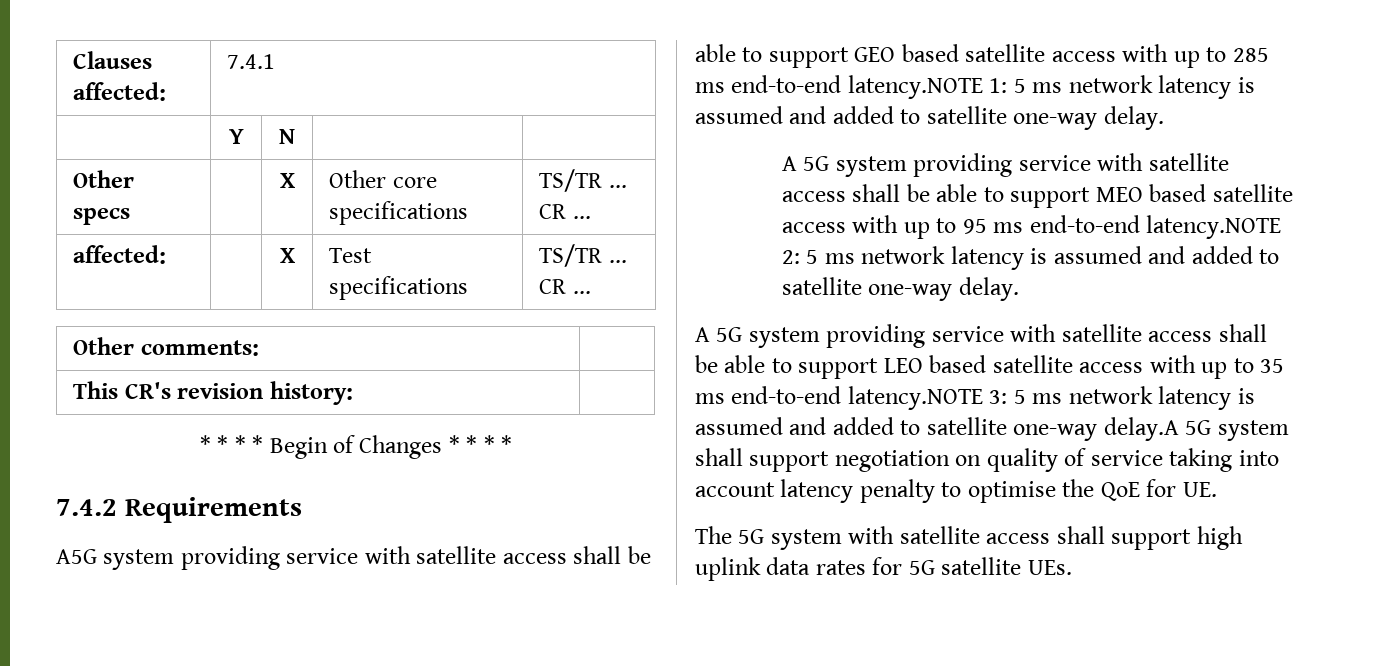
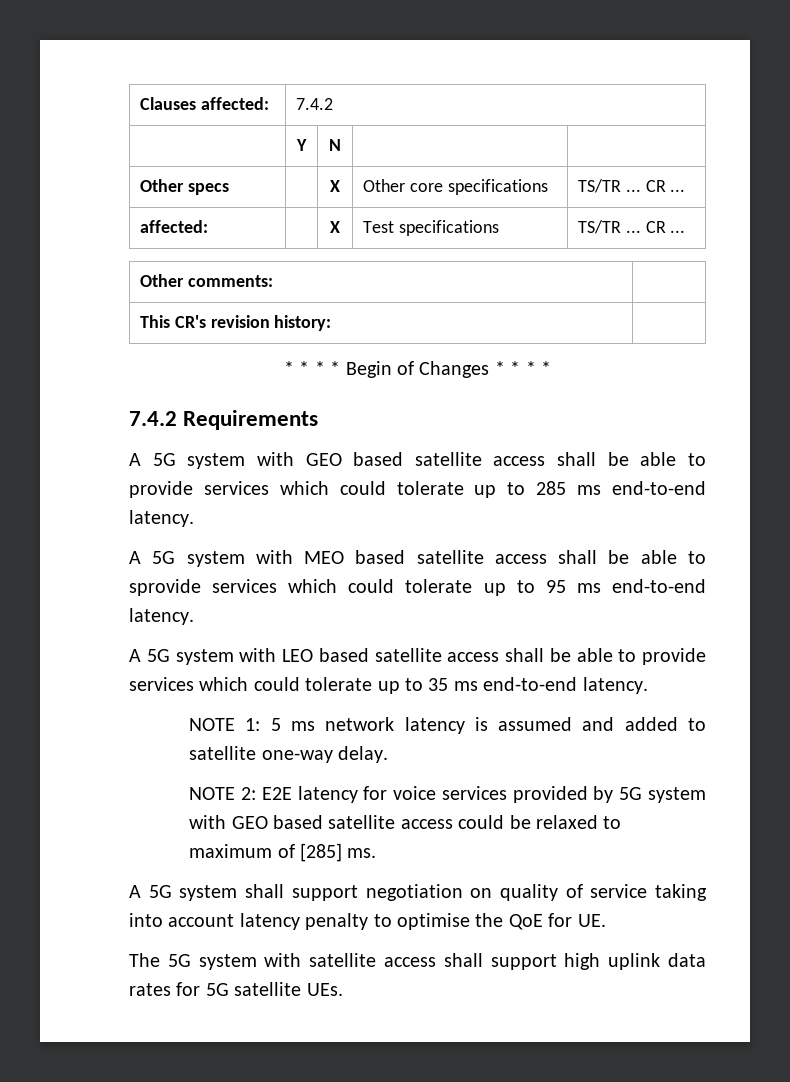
[227,54,276,69] 7.4.1 -> [295,98,333,110] 7.4.2
[56,546,651,570] [695,44,1169,68] A5G system providing service with satellite access shall be able to support GEO based satellite access with -> [129,452,706,469] [129,481,464,498] A 5G system with GEO based satellite access shall be able to provide services which could tolerate
[847,75,983,99] latency.NOTE -> [129,510,194,527] [129,550,706,567] [129,579,706,596] [129,608,194,625] [129,648,706,665] [129,677,648,694] [189,718,236,731] latency. // A 5G system with MEO based satellite access shall be able to sprovide services which could tolerate up to 95 ms end-to-end latency. // A 5G system with LEO based satellite access shall be able to provide services which could tolerate up to 35 ms end-to-end latency. // NOTE
[781,153,1229,177] [781,184,1293,208] [781,215,1282,239] [781,246,1280,270] [781,277,1019,301] [695,324,1267,348] [695,355,1285,379] [695,386,1255,410] [695,417,1179,441] A 5G system providing service with satellite access shall be able to support MEO based satellite access with up to 95 ms end-to-end latency.NOTE 2: 5 ms network latency is assumed and added to satellite one-way delay. // A 5G system providing service with satellite access shall be able to support LEO based satellite access with up to 35 ms end-to-end latency.NOTE 3: 5 ms network latency is assumed and added to satellite one-way delay.A -> [189,786,706,803] [189,815,622,829] [189,843,377,862] [129,885,141,898] NOTE 2: E2E latency for voice services provided by 5G system with GEO based satellite access could be relaxed to maximum of [285] ms. // A

